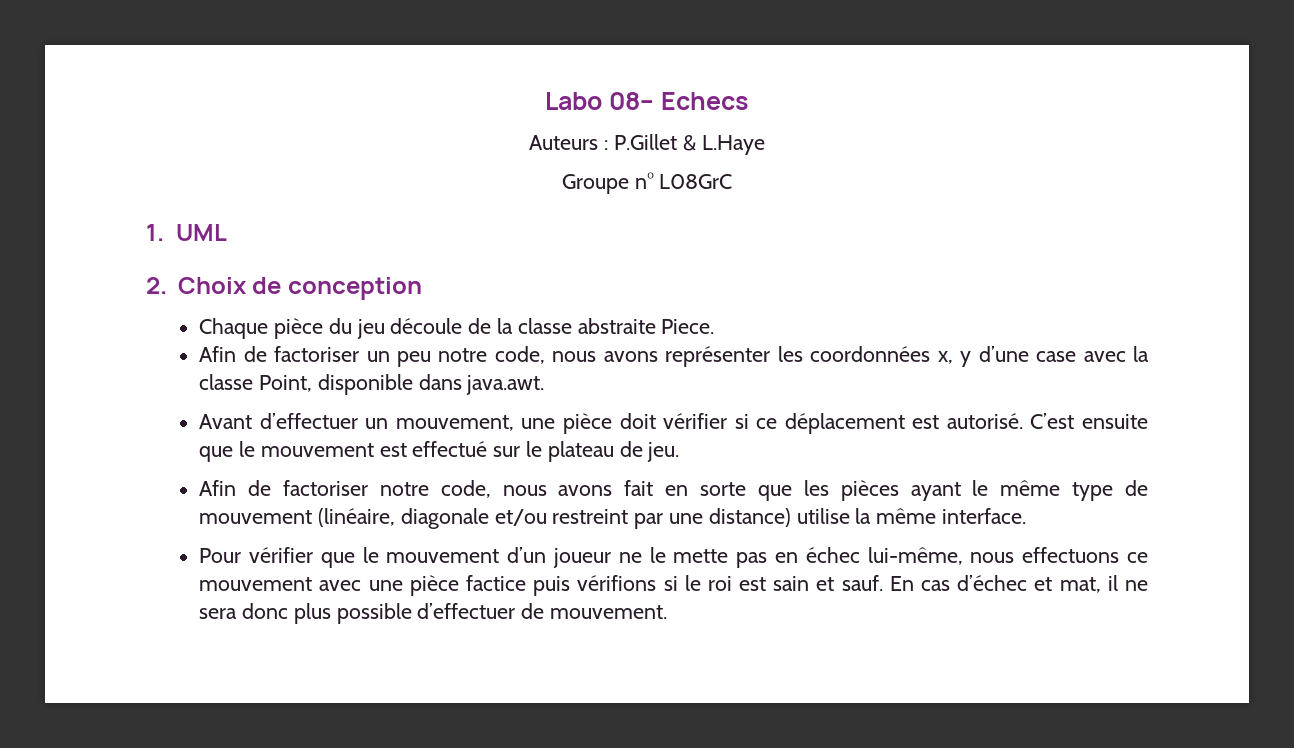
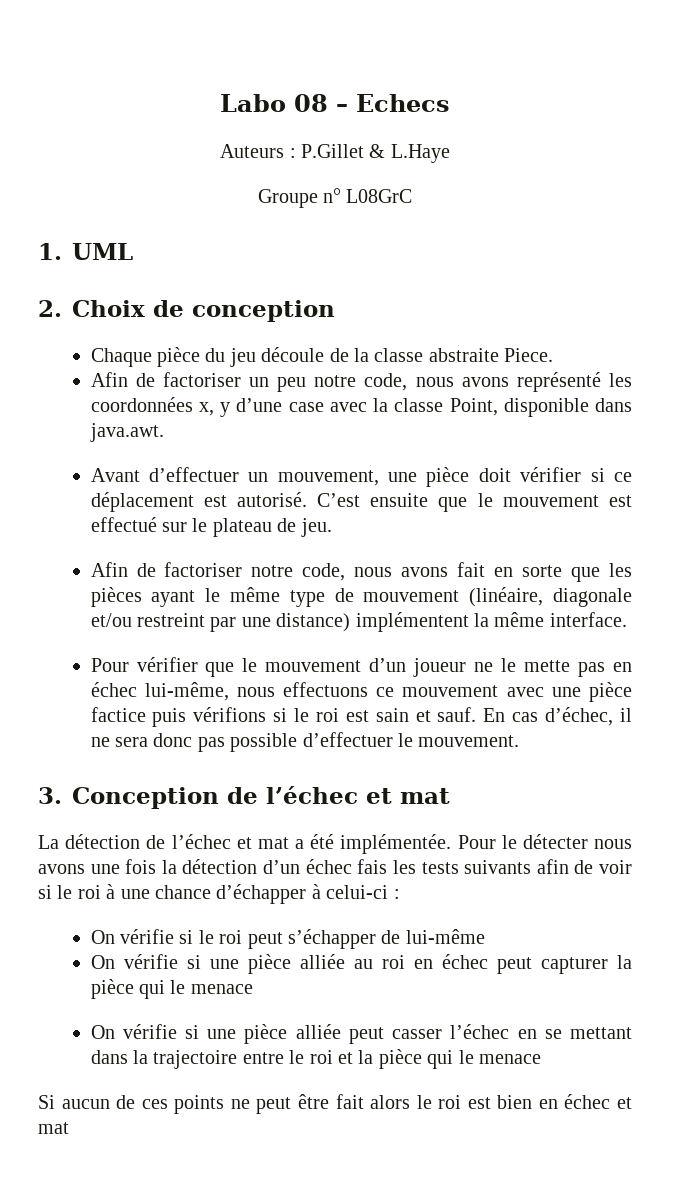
[609,92,654,110] 08– -> [294,94,348,112] 08 –
[665,346,771,367] représenter -> [516,372,601,392] représenté
[796,508,850,524] utilise -> [355,612,469,632] implémentent
[957,575,1101,593] d’échec et mat, -> [545,707,614,726] d’échec,
[293,603,331,624] plus -> [197,737,225,752] pas
[521,603,667,619] de mouvement. -> [397,733,520,747] [38,786,450,809] [38,834,632,854] [38,859,632,874] [38,884,400,904] [90,929,485,949] [90,954,632,974] [90,979,253,999] [90,1024,632,1044] [90,1049,541,1069] [38,1094,632,1114] [38,1122,69,1134] le mouvement. // 3. Conception de l’échec et mat // La détection de l’échec et mat a été implémentée. Pour le détecter nous avons une fois la détection d’un échec fais les tests suivants afin de voir si le roi à une chance d’échapper à celui-ci : // On vérifie si le roi peut s’échapper de lui-même // On vérifie si une pièce alliée au roi en échec peut capturer la pièce qui le menace // On vérifie si une pièce alliée peut casser l’échec en se mettant dans la trajectoire entre le roi et la pièce qui le menace // Si aucun de ces points ne peut être fait alors le roi est bien en échec et mat

